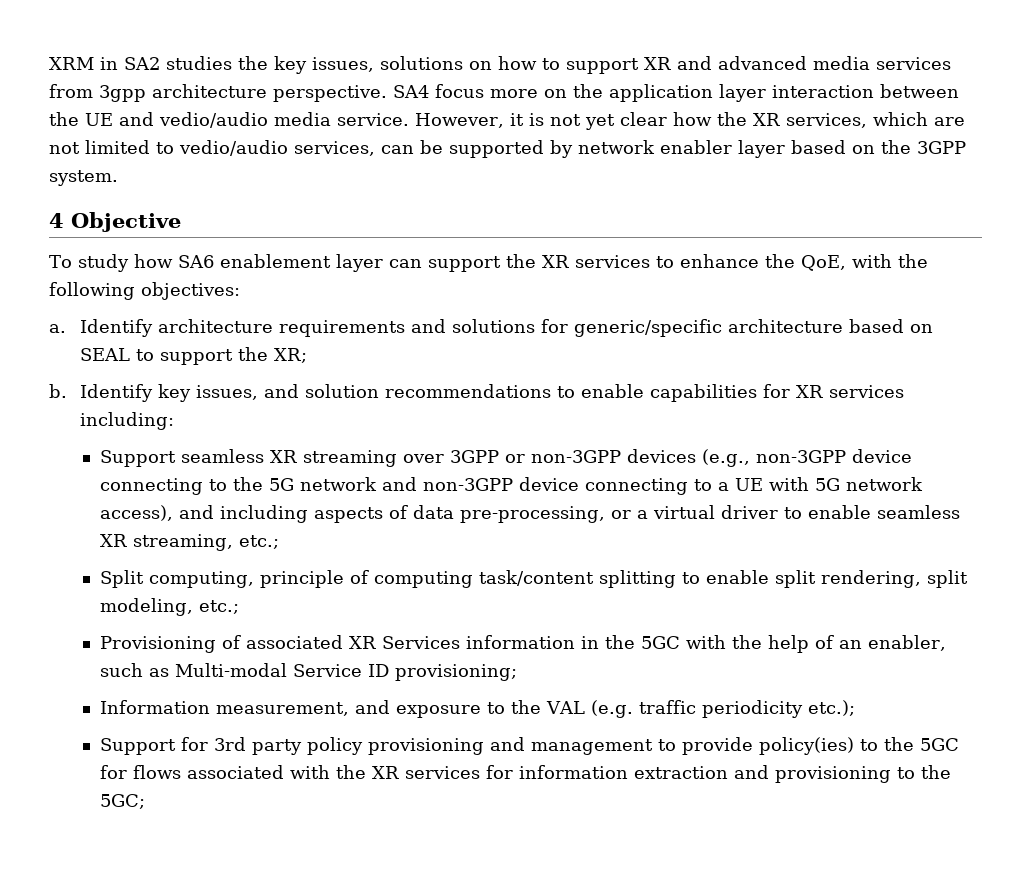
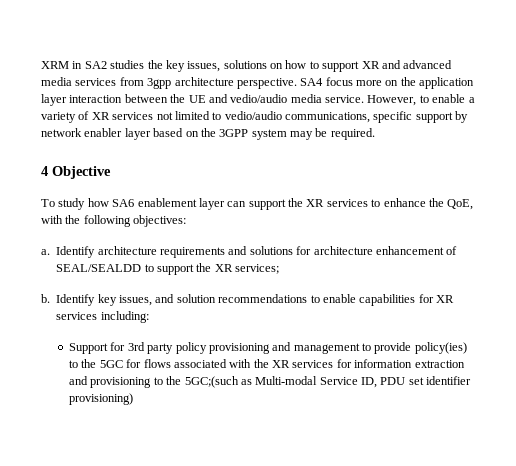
[509,112,965,130] [49,140,544,158] it is not yet clear how the XR services, which are not limited to vedio/audio services, can be supported -> [419,94,475,103] [41,111,453,123] to enable a variety of XR services not limited to vedio/audio communications, specific support
[49,170,118,186] system. -> [251,128,375,140] system may be required.
[573,319,933,337] [79,348,130,361] generic/specific architecture based on SEAL -> [313,246,458,255] [56,264,142,272] architecture enhancement of SEAL/SEALDD
[273,348,307,363] XR; -> [214,264,280,274] XR services;
[99,449,912,467] [99,477,923,495] [99,505,960,523] [99,534,279,551] [99,570,968,588] [99,598,239,616] [99,635,946,653] [99,663,517,681] [99,700,855,718] // Support seamless XR streaming over 3GPP or non-3GPP devices (e.g., non-3GPP device connecting to the 5G network and non-3GPP device connecting to a UE with 5G network access), and including aspects of data pre-processing, or a virtual driver to enable seamless XR streaming, etc.; // Split computing, principle of computing task/content splitting to enable split rendering, split modeling, etc.; // Provisioning of associated XR Services information in the 5GC with the help of an enabler, such as Multi-modal Service ID provisioning; // Information measurement, and exposure to the VAL (e.g. traffic periodicity etc.); -> (149, 317) none
[99,794,145,809] 5GC; -> [184,376,472,388] [69,393,134,405] 5GC;(such as Multi-modal Service ID, PDU set identifier provisioning)

